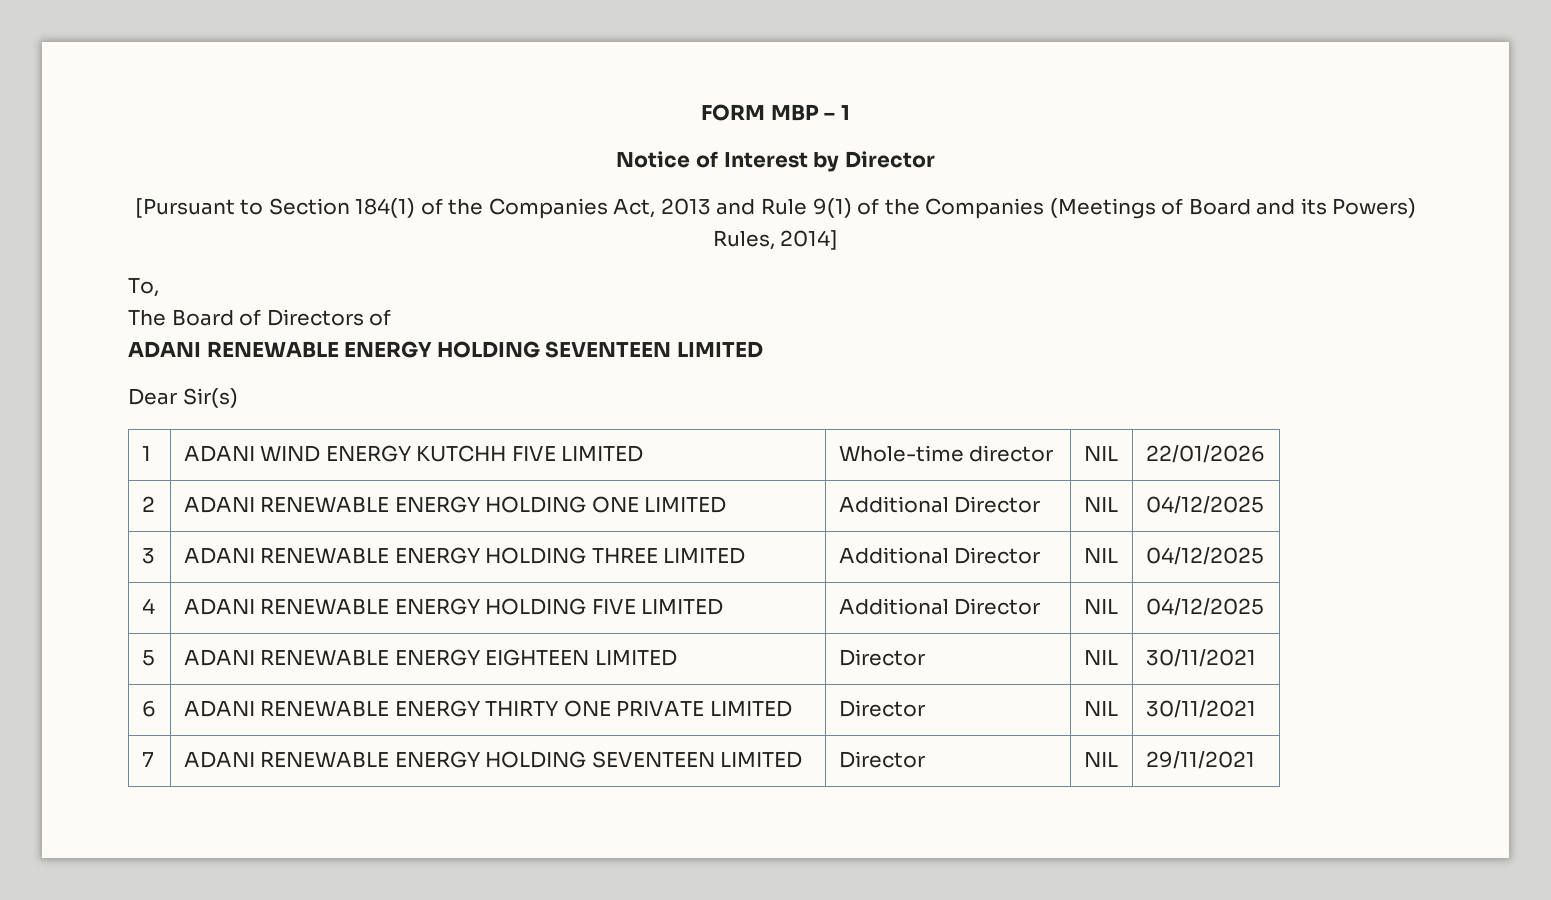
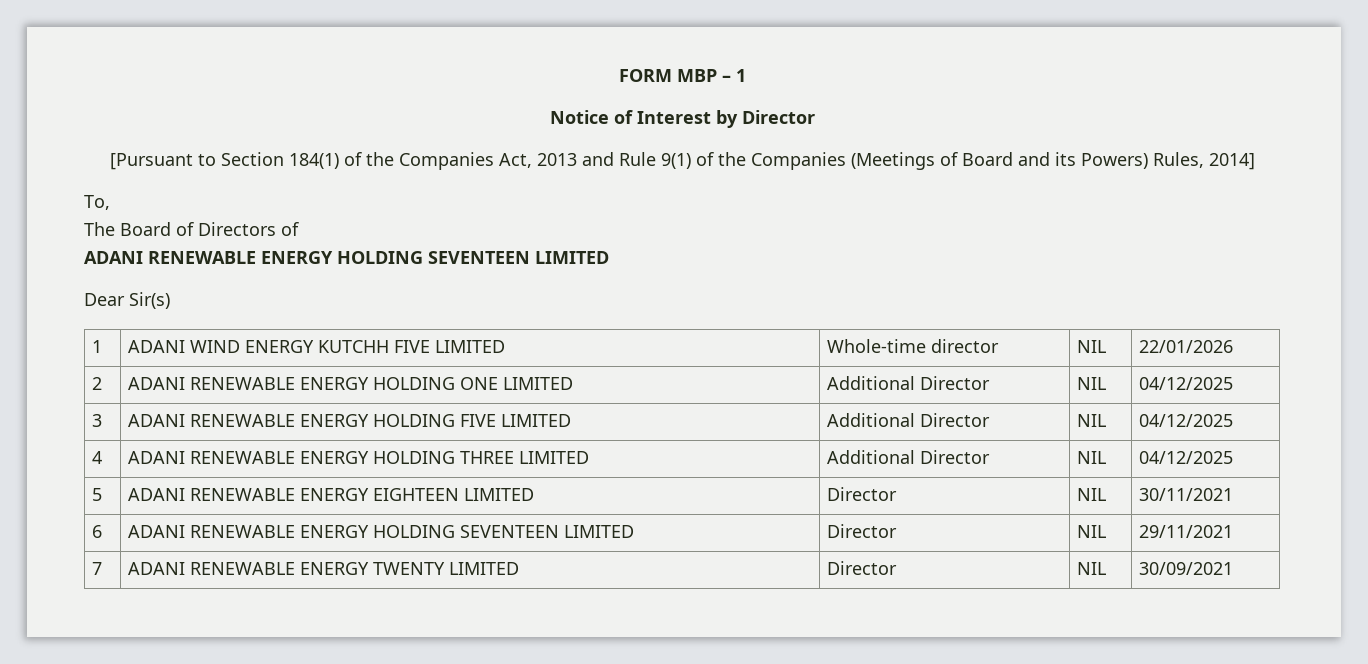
[591,547,658,563] THREE -> [460,414,497,427] FIVE
[591,599,636,614] FIVE -> [460,451,515,464] THREE
[183,700,792,717] [838,700,925,717] [1083,701,1118,716] [1145,700,1256,718] [141,752,154,767] | ADANI RENEWABLE ENERGY THIRTY ONE PRIVATE LIMITED | Director | NIL | 30/11/2021 // 7 -> (103, 531) none
(1255, 760) none -> [92,562,103,575] [128,562,520,575] [827,561,898,575] [1077,562,1107,575] [1139,562,1234,575] // 7 | ADANI RENEWABLE ENERGY TWENTY LIMITED | Director | NIL | 30/09/2021

